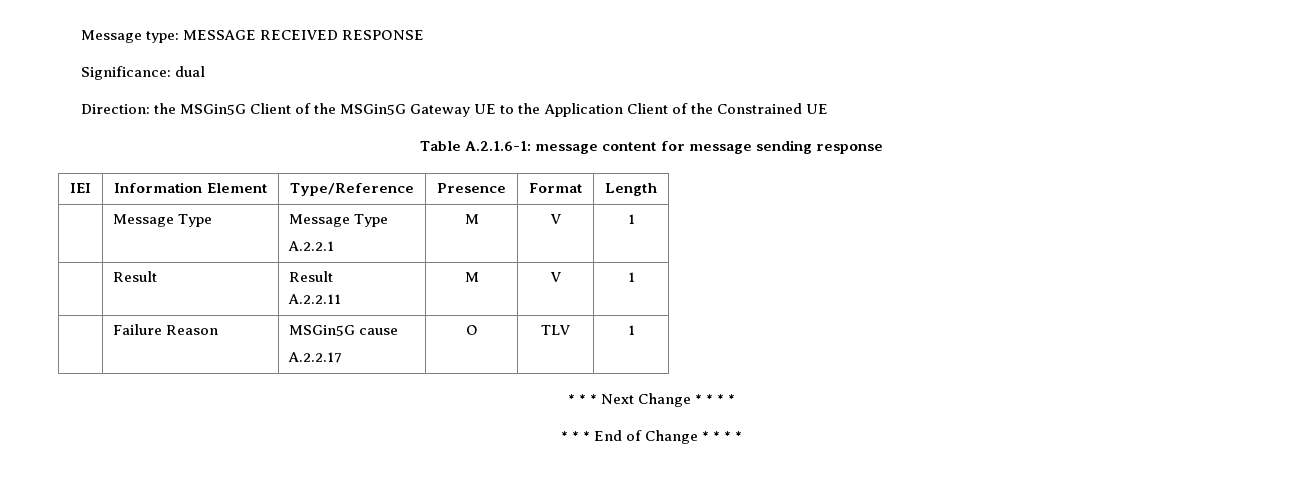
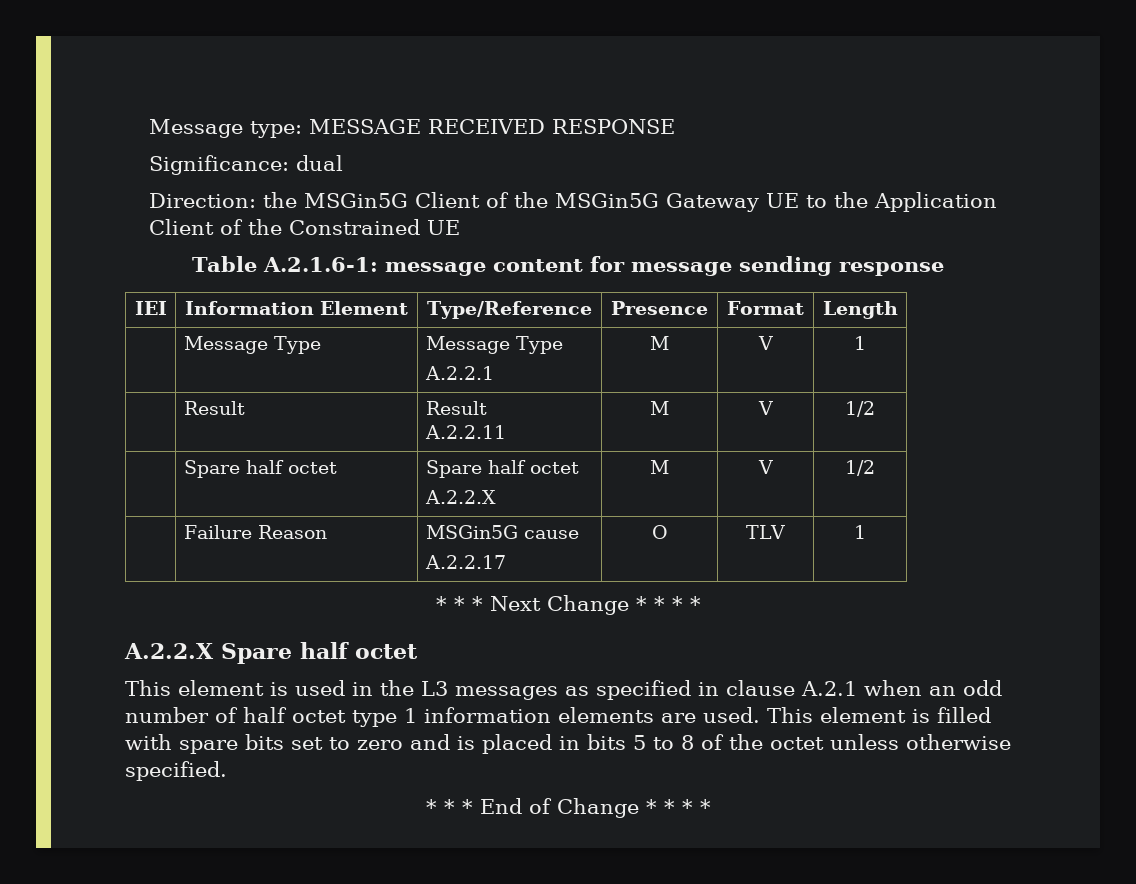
[627,272,635,282] 1 -> [844,401,875,417] [183,460,337,478] [425,460,579,478] [424,490,496,504] [649,460,669,474] [757,460,773,474] [844,460,875,476] 1/2 // | Spare half octet | Spare half octet // A.2.2.X | M | V | 1/2
(736, 399) none -> [124,642,418,664] [125,680,1002,700] [125,707,991,727] [125,734,1011,754] [125,761,227,781] // A.2.2.X Spare half octet // This element is used in the L3 messages as specified in clause A.2.1 when an odd number of half octet type 1 information elements are used. This element is filled with spare bits set to zero and is placed in bits 5 to 8 of the octet unless otherwise specified.

